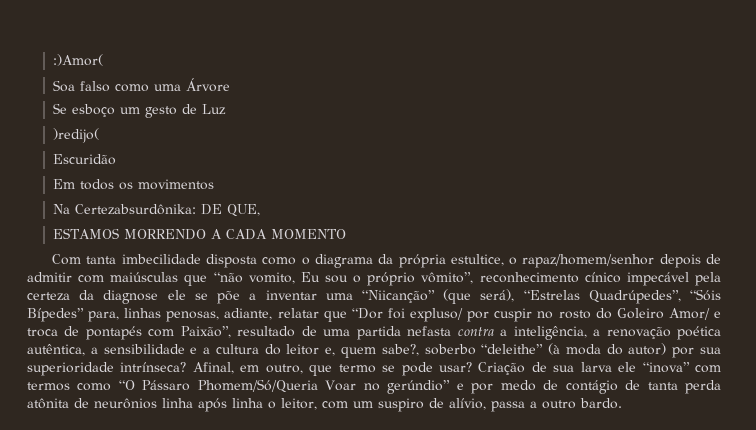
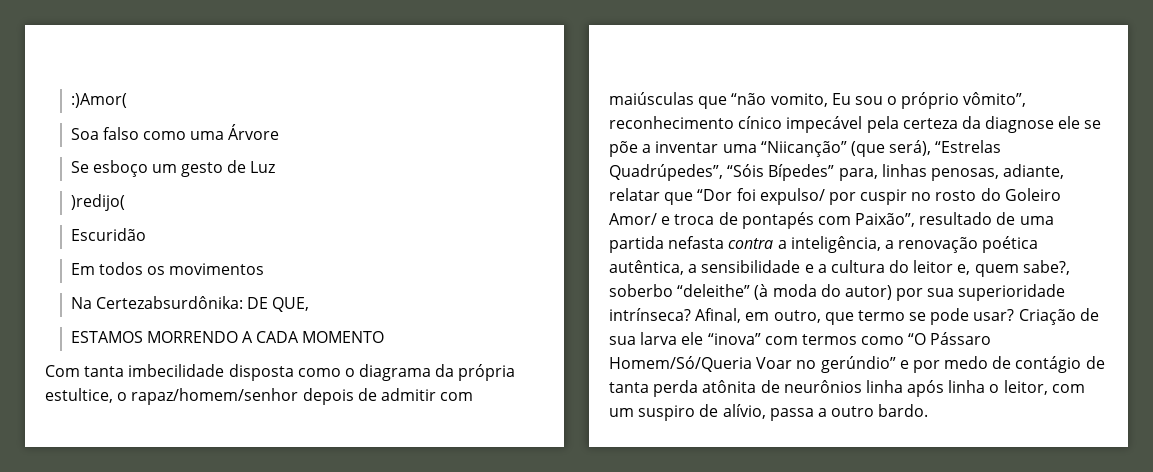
[410,308,464,322] expluso/ -> [759,188,825,205] expulso/
[197,379,318,393] Phomem/Só/Queria -> [609,356,752,372] Homem/Só/Queria

